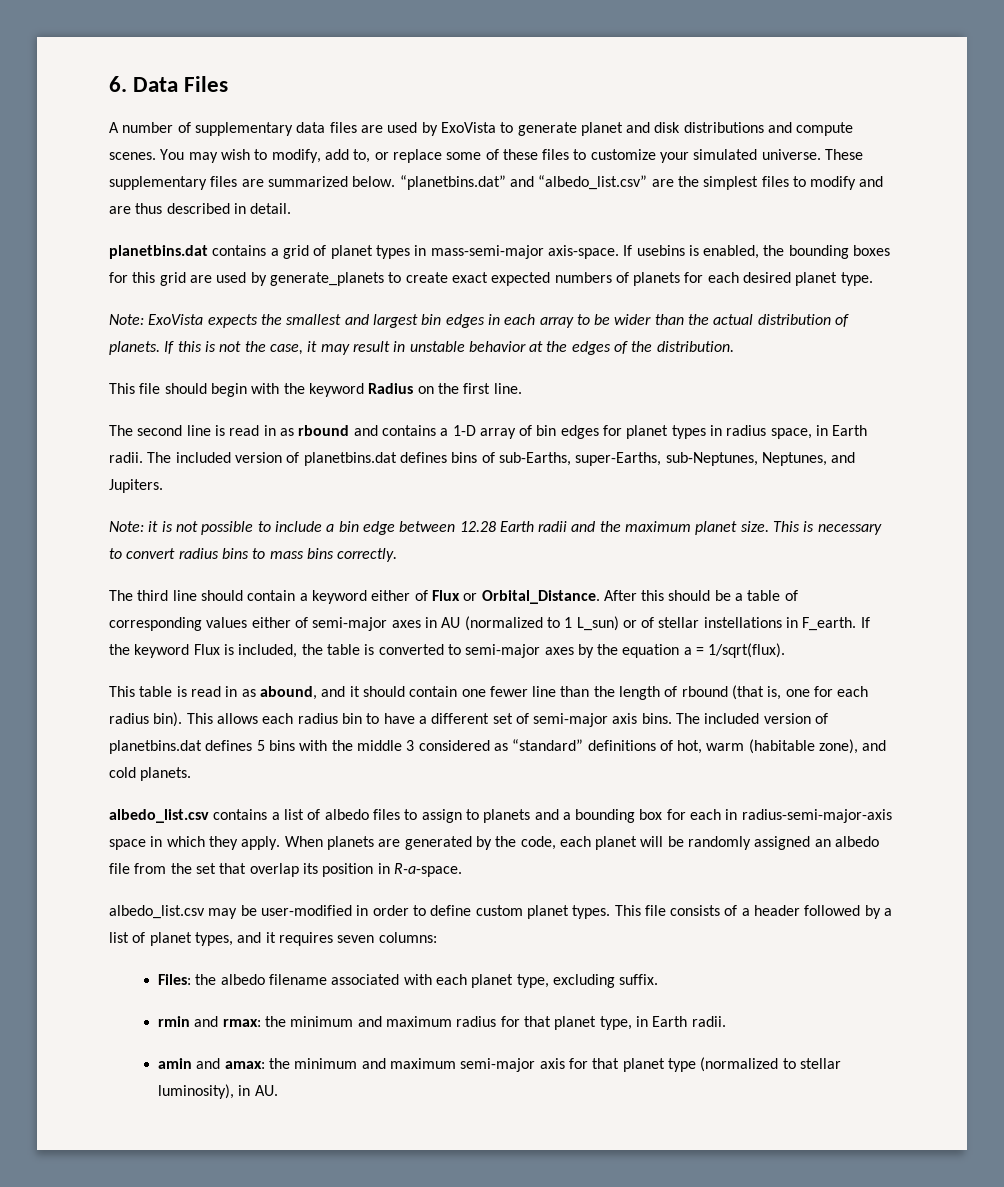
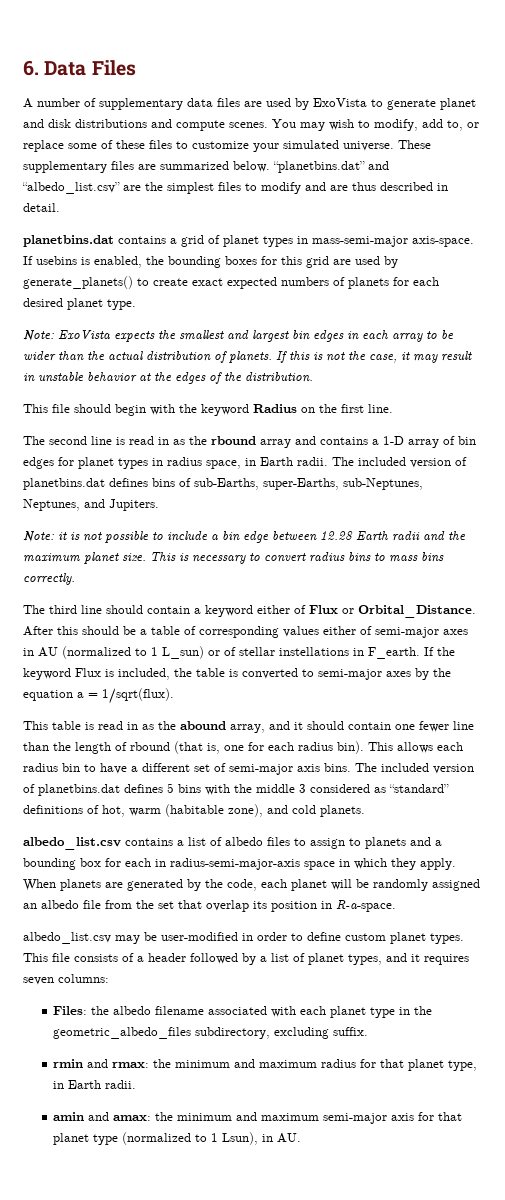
[269,272,384,286] generate_planets -> [23,276,133,289] generate_planets()
[298,425,350,436] rbound -> [189,436,291,448] the rbound array
[259,686,317,700] abound, -> [158,721,265,733] the abound array,
[516,974,549,988] type, -> [370,1006,433,1018] [53,1027,271,1039] type in the geometric_albedo_files subdirectory,
[799,1058,841,1069] [158,1084,235,1099] stellar luminosity), -> [211,1132,259,1145] 1 Lsun),

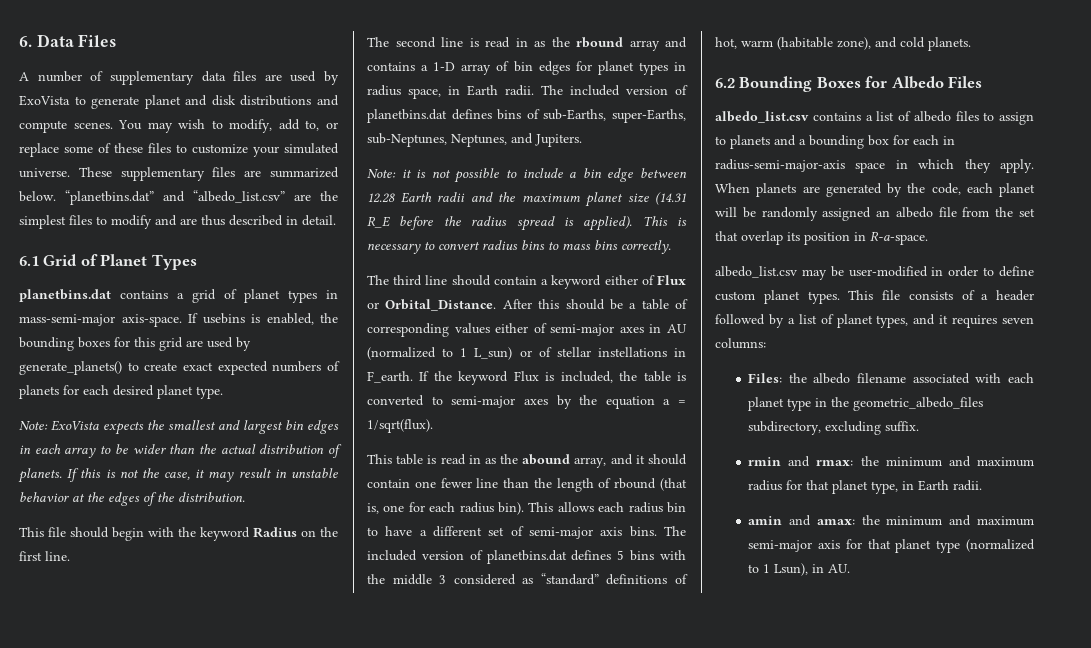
(60, 207) none -> [19,254,197,270] // 6.1 Grid of Planet Types
[122,553,146,561] size. -> [627,192,686,205] [367,216,633,231] size (14.31 R_E before the radius spread is applied).
(365, 811) none -> [715,76,983,92] // 6.2 Bounding Boxes for Albedo Files

